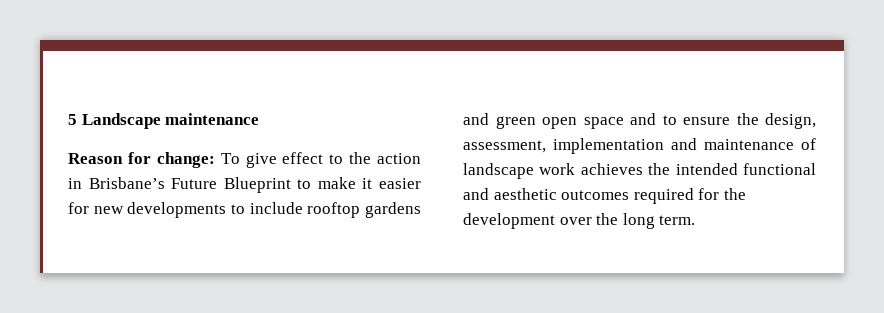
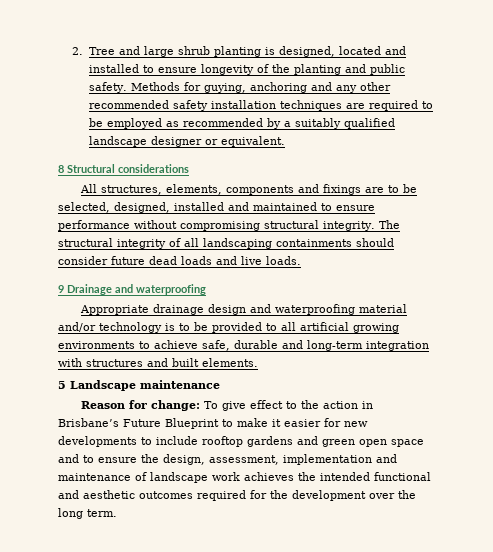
(68, 119) none -> [72,46,406,57] [88,64,405,75] [88,82,391,93] [88,100,433,111] [88,118,395,129] [88,136,285,147] [58,164,189,173] [79,184,417,195] [58,202,375,213] [58,220,400,231] [58,238,394,249] [58,256,301,265] [58,284,206,295] [79,304,407,315] [58,322,399,333] [58,340,429,351] [58,358,258,367] 2. Tree and large shrub planting is designed, located and installed to ensure longevity of the planting and public safety. Methods for guying, anchoring and any other recommended safety installation techniques are required to be employed as recommended by a suitably qualified landscape designer or equivalent. // 8 Structural considerations // All structures, elements, components and fixings are to be selected, designed, installed and maintained to ensure performance without compromising structural integrity. The structural integrity of all landscaping containments should consider future dead loads and live loads. // 9 Drainage and waterproofing // Appropriate drainage design and waterproofing material and/or technology is to be provided to all artificial growing environments to achieve safe, durable and long-term integration with structures and built elements. //

